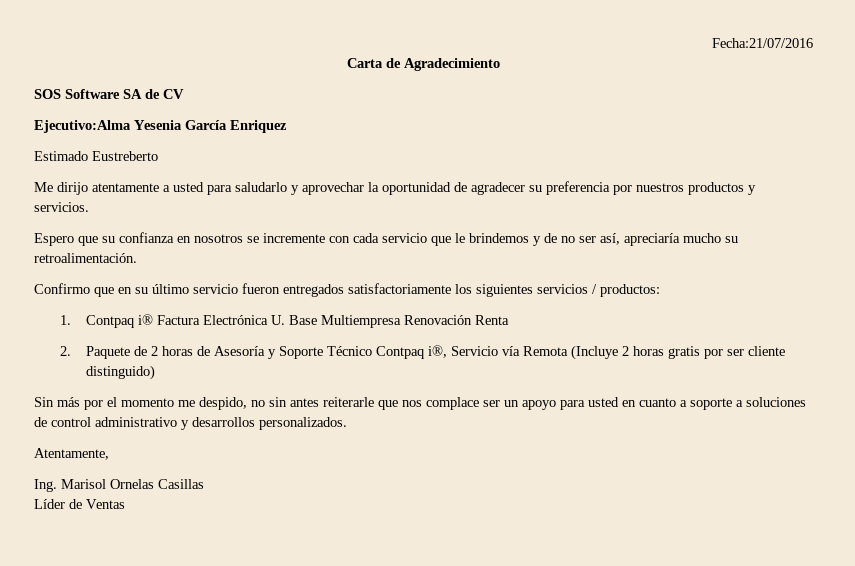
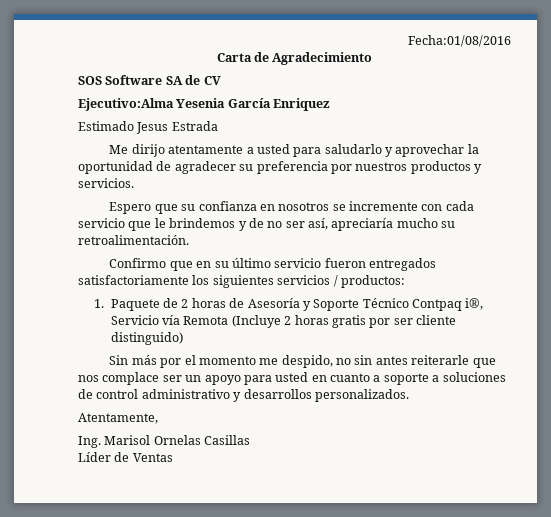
[712,38,813,48] Fecha:21/07/2016 -> [408,35,511,47] Fecha:01/08/2016
[92,151,158,161] Eustreberto -> [136,121,218,134] Jesus Estrada
[86,314,510,328] [60,346,72,356] Contpaq i® Factura Electrónica U. Base Multiempresa Renovación Renta // 2. -> (105, 303) none

